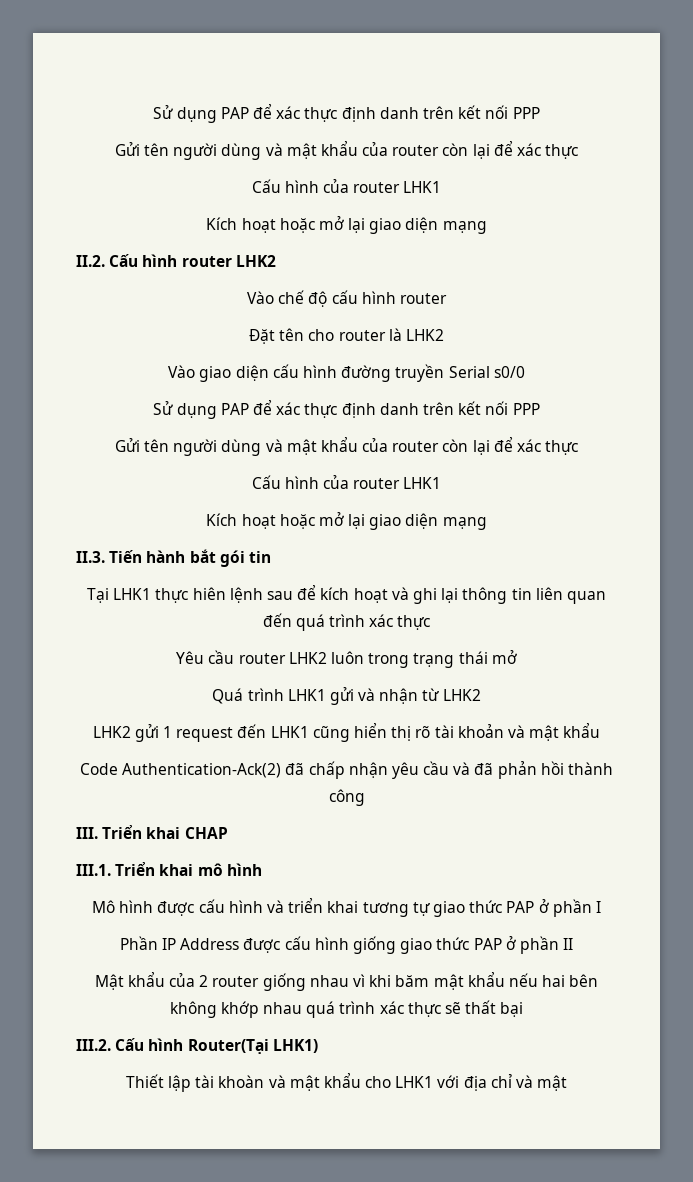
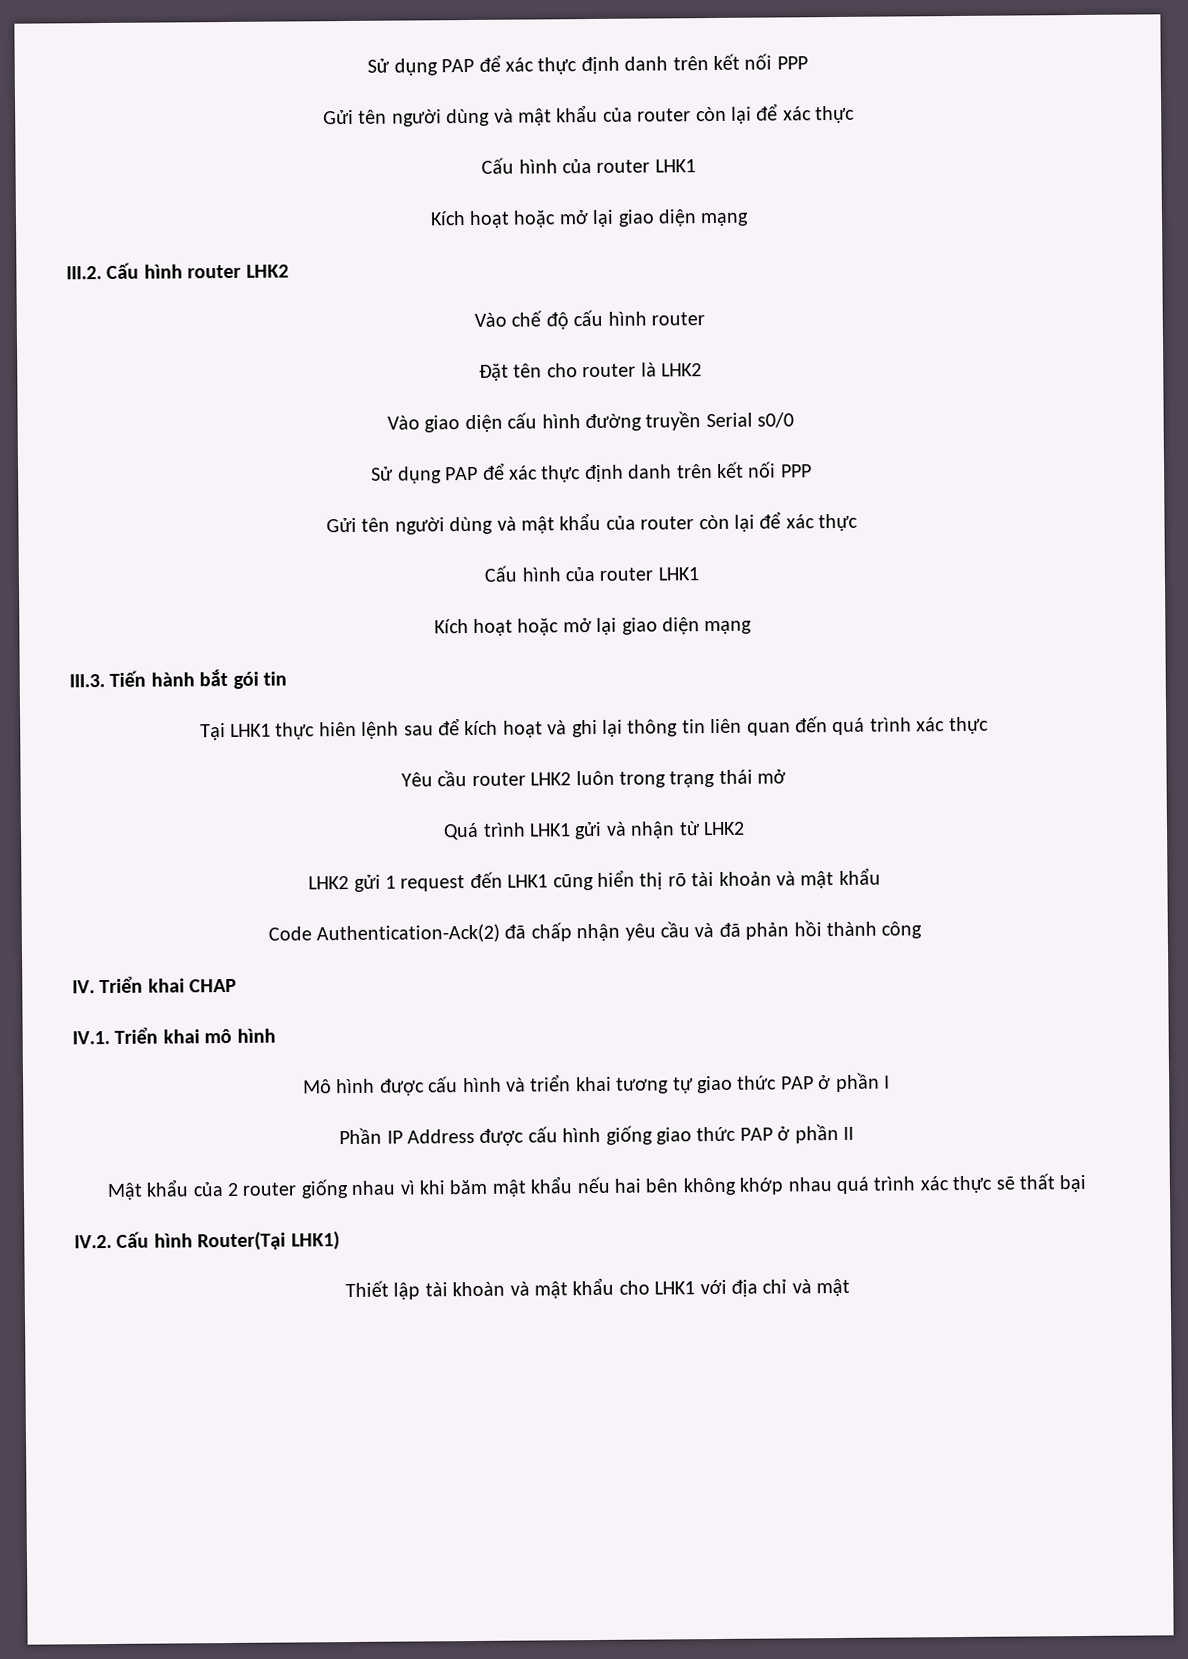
[76,255,105,267] II.2. -> [66,266,102,280] III.2.
[76,551,105,563] II.3. -> [69,674,105,688] III.3.
[76,827,98,839] III. -> [72,980,95,994] IV.
[76,864,111,876] III.1. -> [72,1030,110,1045] IV.1.
[76,1039,111,1051] III.2. -> [74,1234,112,1249] IV.2.

